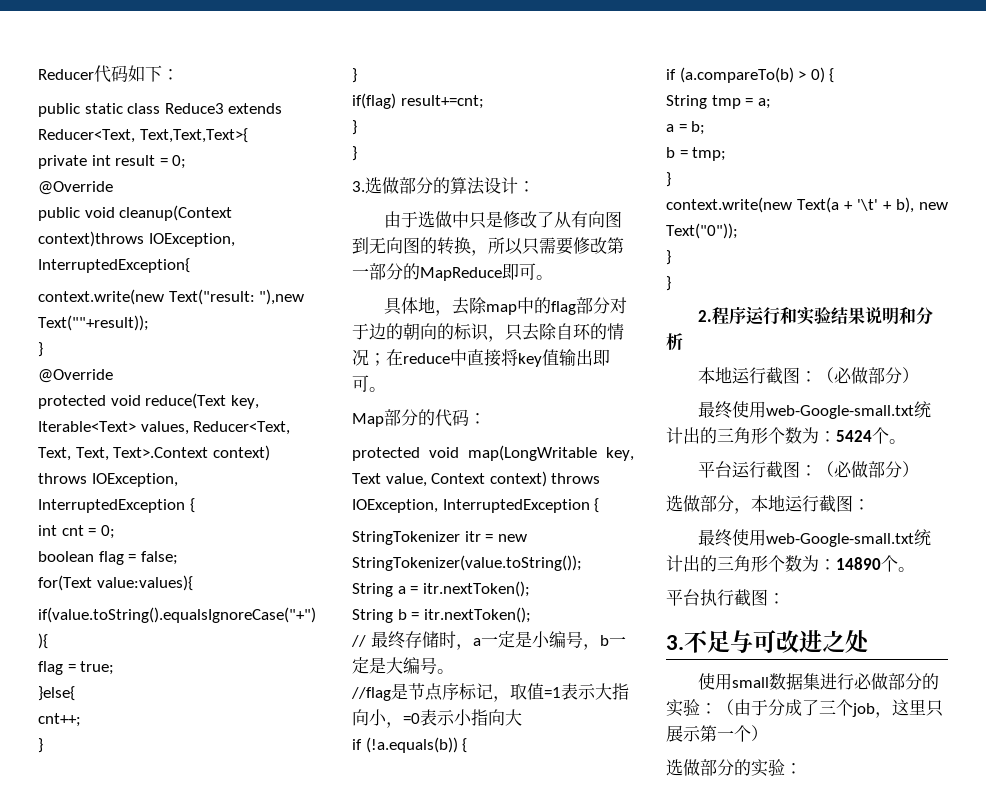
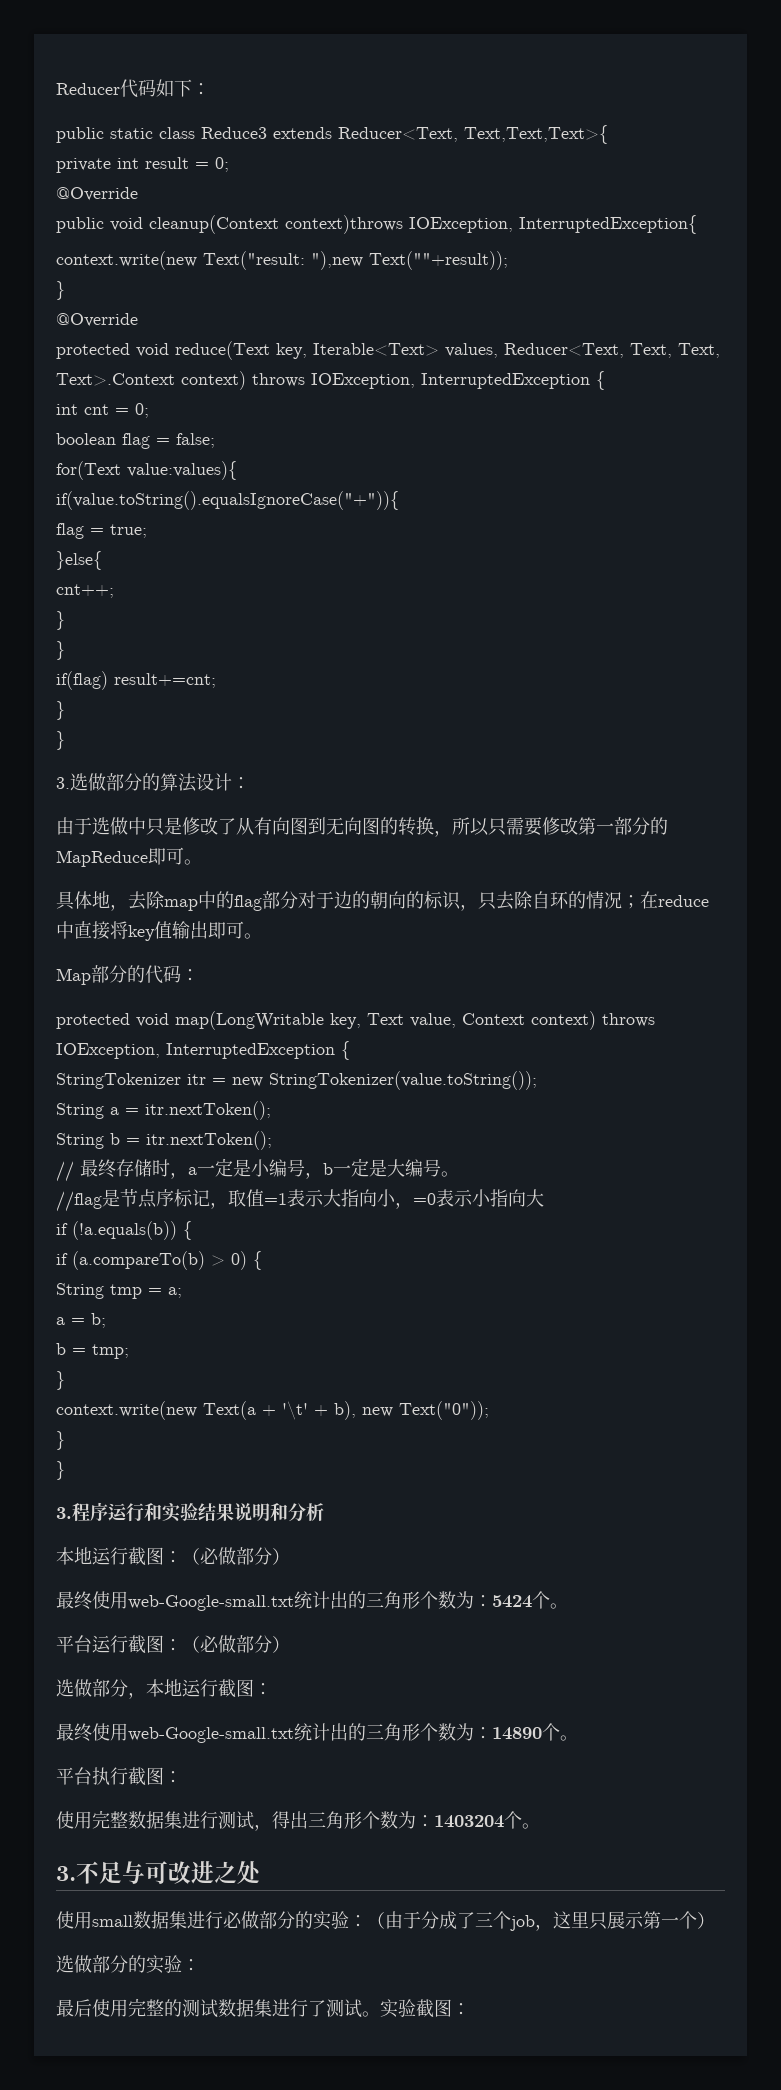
[698,310,713,322] 2. -> [56,1507,72,1519] 3.
(785, 598) none -> [56,1810,540,1831] // 使用完整数据集进行测试，得出三角形个数为：1403204个。
(802, 768) none -> [56,1998,470,2018] // 最后使用完整的测试数据集进行了测试。实验截图：

